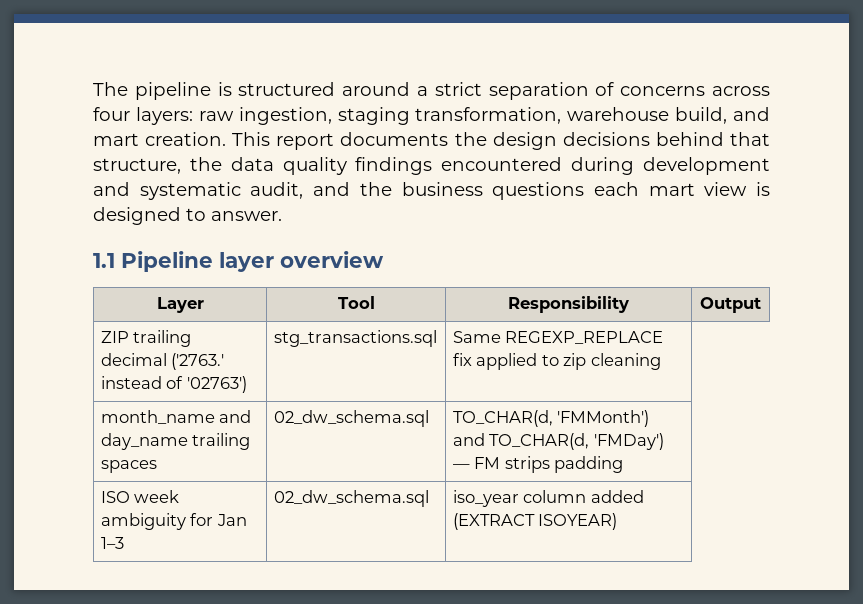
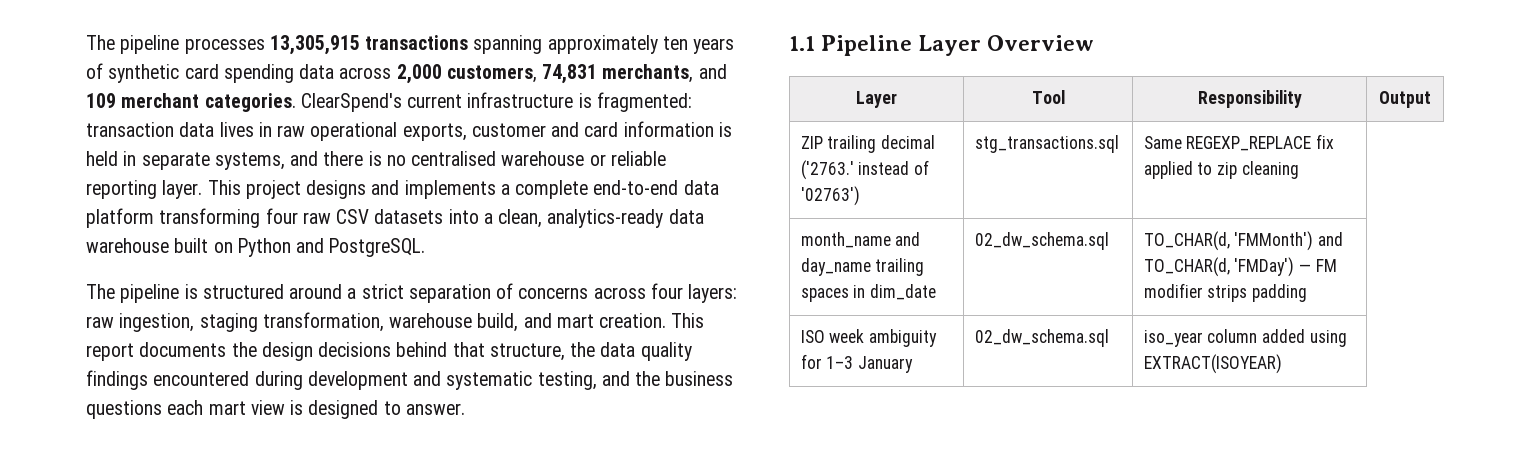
[93,82,211,100] The pipeline -> [86,35,735,55] [86,63,727,84] [86,92,692,112] [86,121,732,141] [86,151,666,170] [86,180,719,199] [86,208,704,228] [86,238,426,257] [86,284,180,303] The pipeline processes 13,305,915 transactions spanning approximately ten years of synthetic card spending data across 2,000 customers, 74,831 merchants, and 109 merchant categories. ClearSpend's current infrastructure is fragmented: transaction data lives in raw operational exports, customer and card information is held in separate systems, and there is no centralised warehouse or reliable reporting layer. This project designs and implements a complete end-to-end data platform transforming four raw CSV datasets into a clean, analytics-ready data warehouse built on Python and PostgreSQL. // The pipeline
[250,182,304,199] audit, -> [537,371,597,390] testing,
[219,251,384,272] layer overview -> [918,35,1095,56] Layer Overview
(157, 466) none -> [853,284,937,300] in dim_date
(501, 463) none -> [1143,283,1203,298] modifier
[216,514,247,526] Jan -> (822, 361) none
(124, 543) none -> [858,356,914,373] January
[452,513,618,530] (EXTRACT ISOYEAR) -> [1309,330,1347,347] [1143,354,1282,374] using EXTRACT(ISOYEAR)

